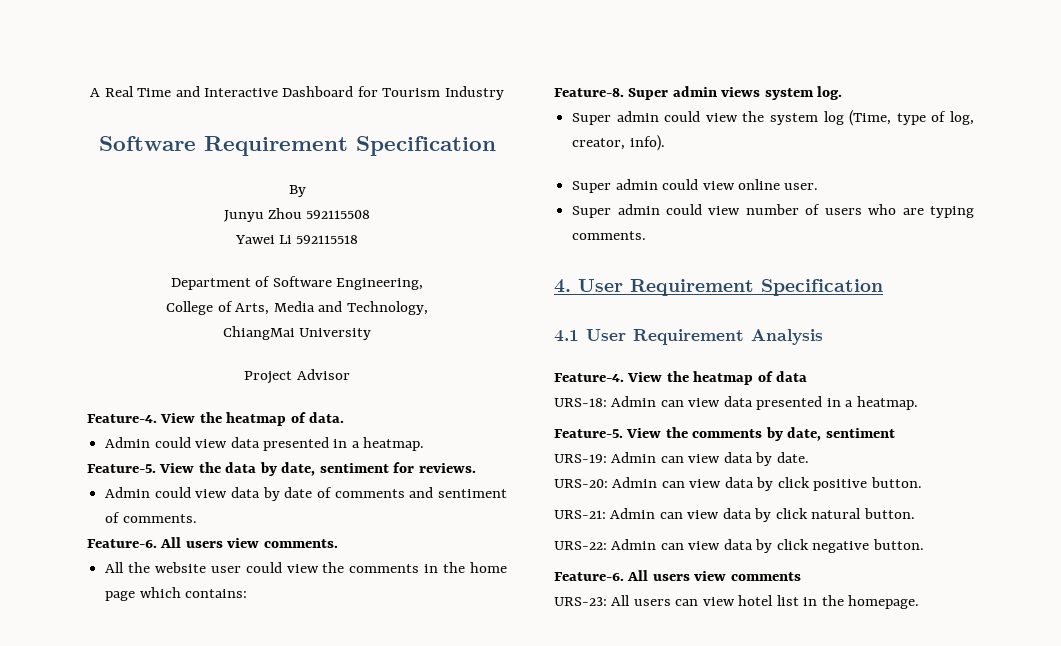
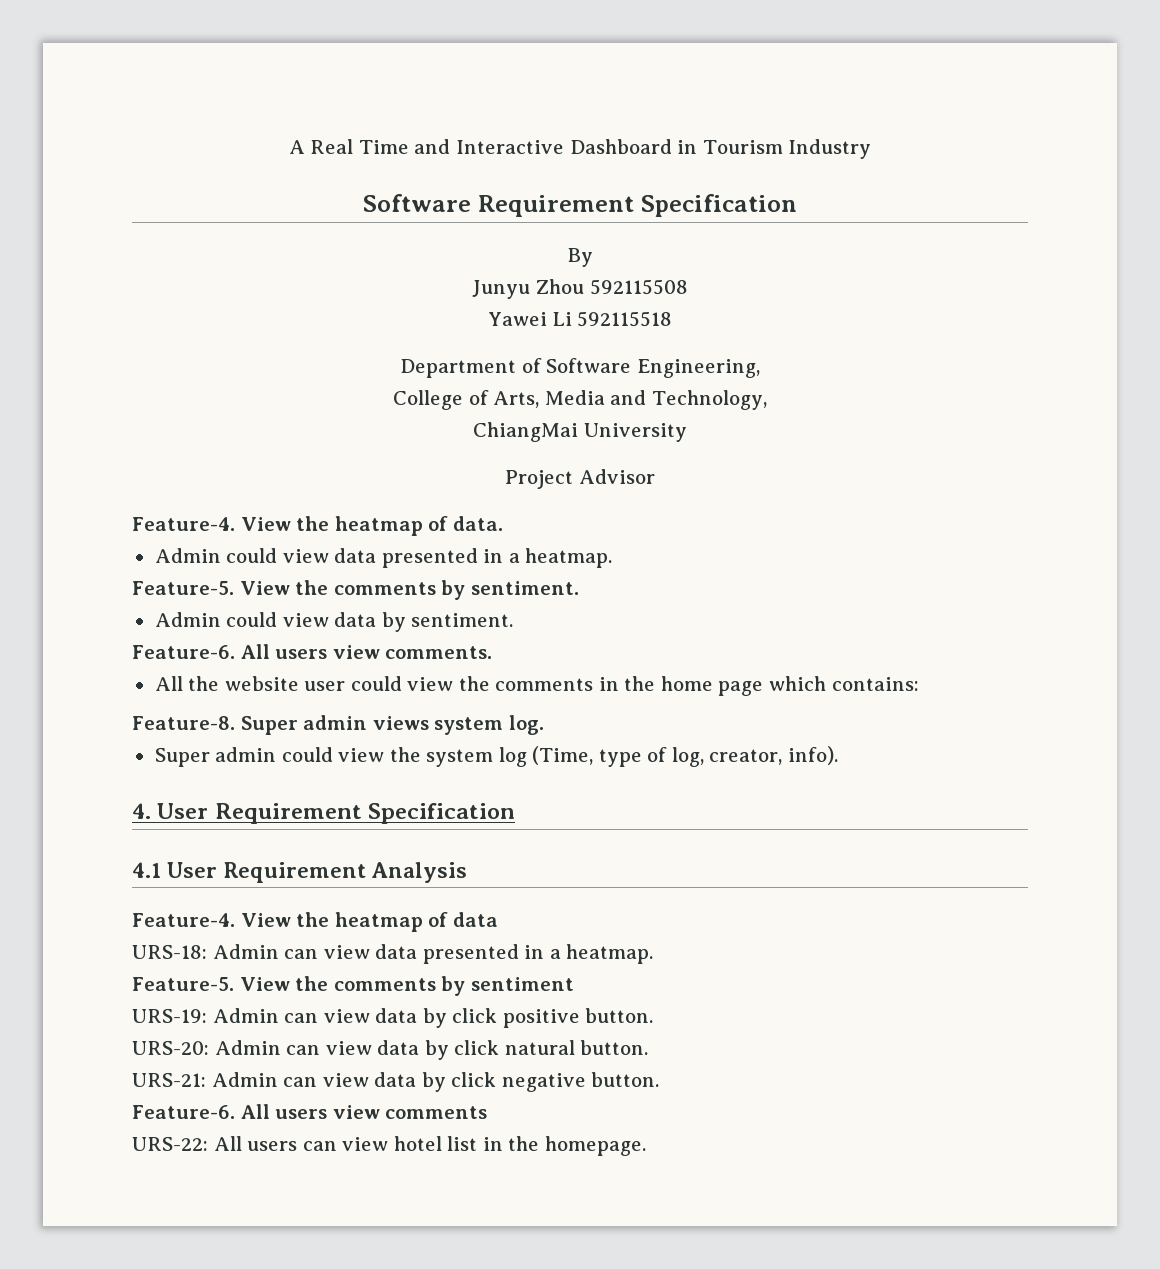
[357,86,378,97] for -> [677,140,698,154] in
[225,462,476,476] data by date, sentiment for reviews. -> [333,580,579,600] comments by sentiment.
[284,487,507,498] [105,512,197,523] date of comments and sentiment of comments. -> [411,613,514,627] sentiment.
[572,179,819,193] [572,204,975,218] [572,231,647,240] // Super admin could view online user. // Super admin could view number of users who are typing comments. -> (838, 755) none
[787,427,822,441] date, -> (466, 986) none
[776,452,809,463] [554,477,774,491] date. // URS-20: Admin can view data by -> (447, 1018) none
[554,510,606,519] URS-21: -> [132,1041,209,1055] URS-20:
[554,541,607,550] URS-22: -> [132,1073,206,1087] URS-21:
[554,597,607,606] URS-23: -> [132,1137,208,1151] URS-22:

